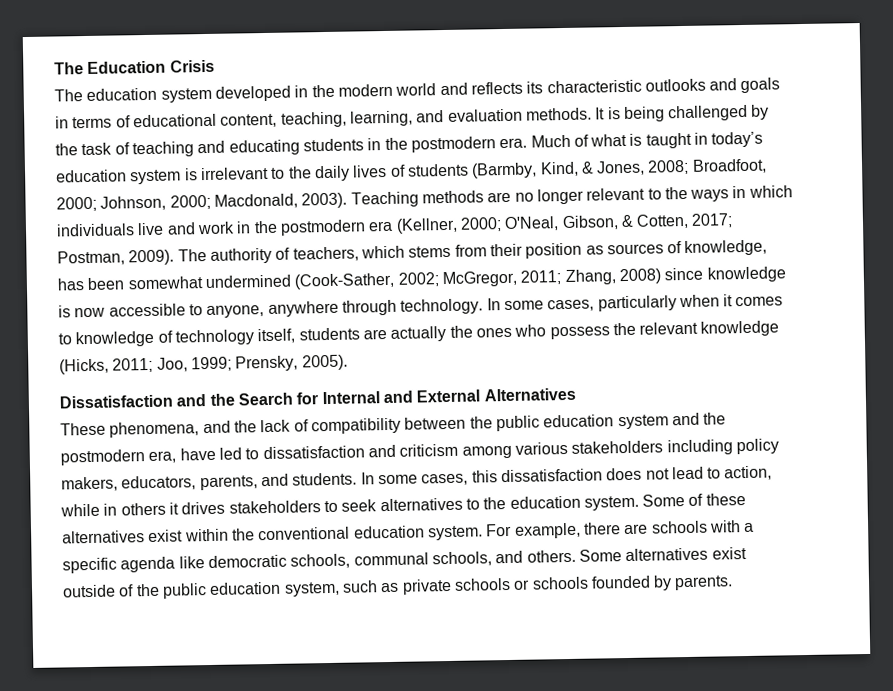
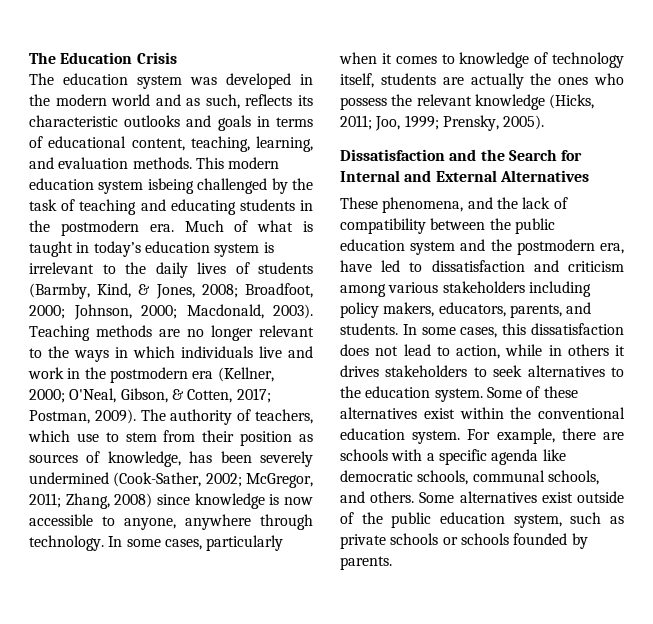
(212, 95) none -> [190,77,217,85] was
(468, 89) none -> [186,94,240,109] as such,
[595,106,665,123] It is being -> [195,157,280,169] [29,178,194,194] This modern education system isbeing
[408,245,452,258] stems -> [76,432,157,442] use to stem
[127,276,204,290] somewhat -> [260,451,313,467] severely

